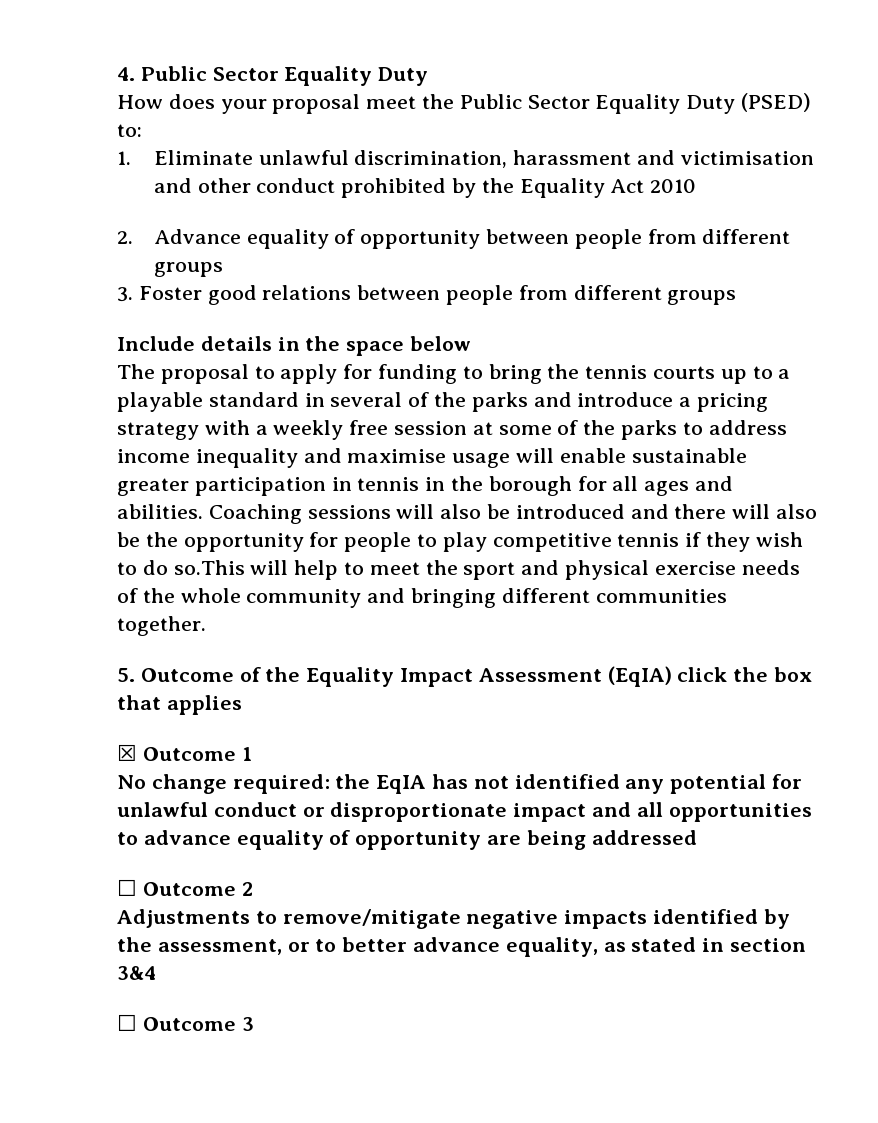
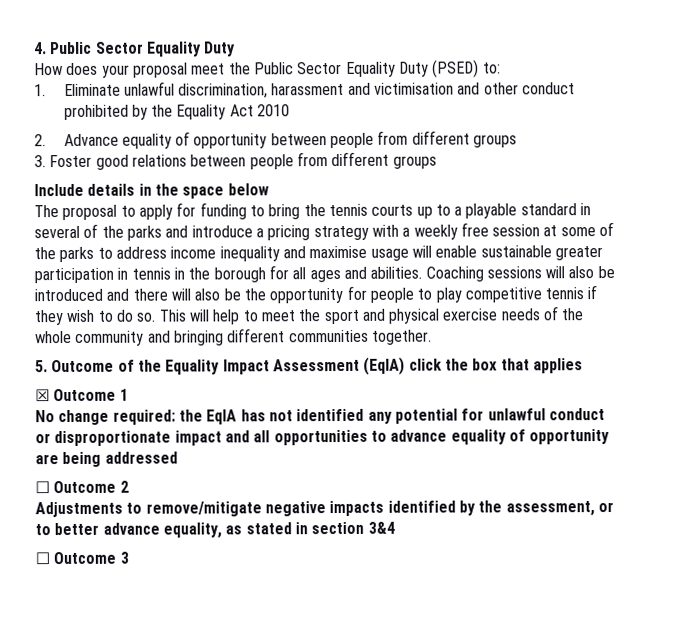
[173,560,245,575] so.This -> [136,309,187,322] so. This

